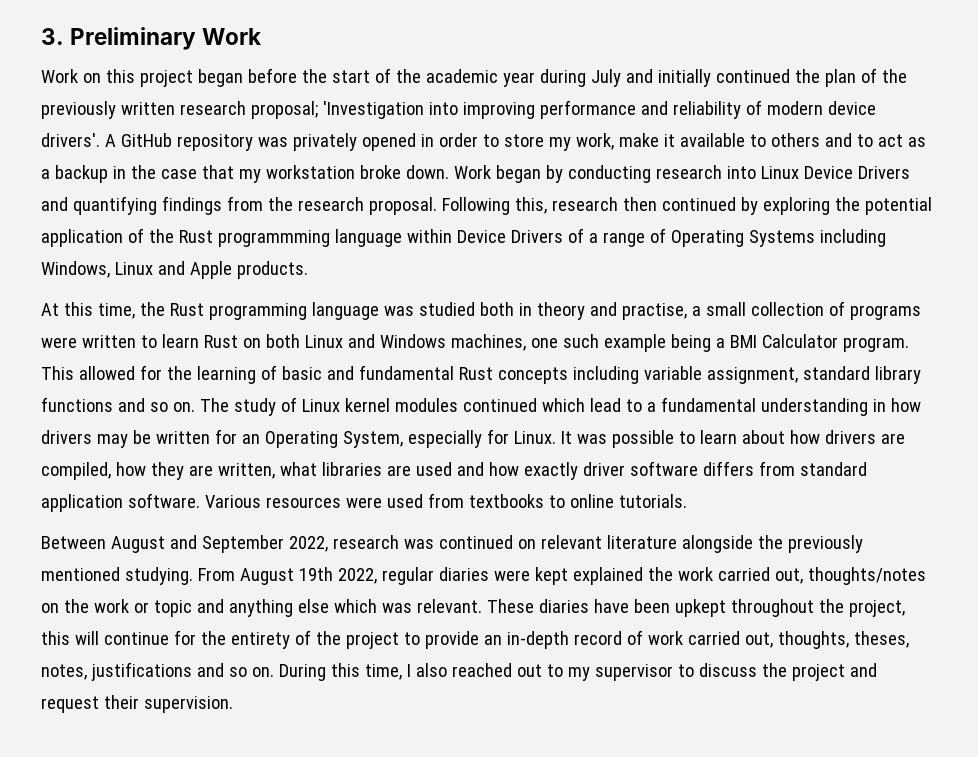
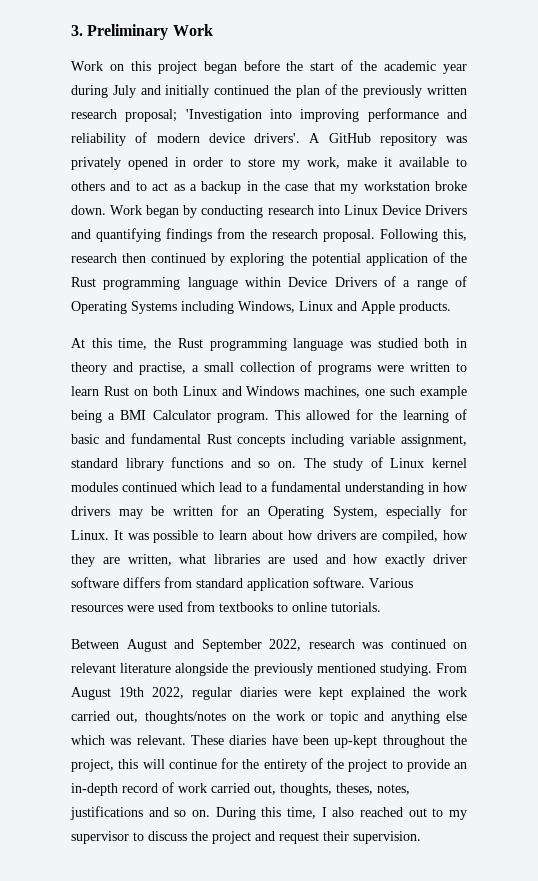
[217,230,330,247] programmming -> [103,277,181,290] programming
[674,599,726,617] upkept -> [334,735,378,748] up-kept

